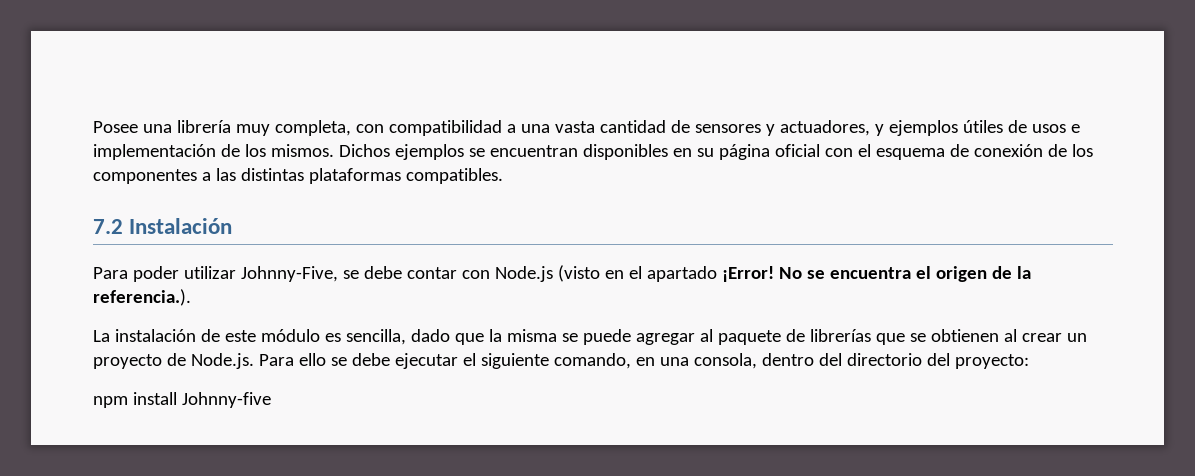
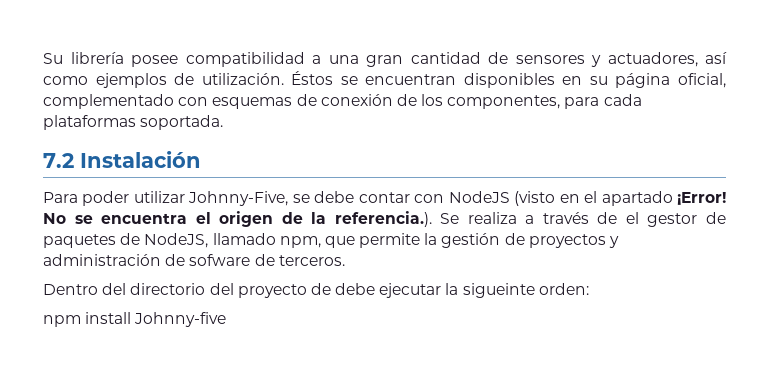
[93,120,384,136] Posee una librería muy completa, con -> [43,52,178,67] Su librería posee
[554,121,595,133] vasta -> [366,55,403,67] gran
[874,120,1080,136] [93,144,464,160] y ejemplos útiles de usos e implementación de los mismos. Dichos ejemplos -> [705,52,727,64] [43,71,334,88] así como ejemplos de utilización. Éstos
[774,144,1093,160] [93,168,503,184] oficial con el esquema de conexión de los componentes a las distintas plataformas compatibles. -> [677,73,726,88] [43,94,642,109] [43,115,224,130] oficial, complementado con esquemas de conexión de los componentes, para cada plataformas soportada.
[494,266,553,282] Node.js -> [448,191,510,203] NodeJS
[93,329,1087,345] [93,353,1029,369] // La instalación de este módulo es sencilla, dado que la misma se puede agregar al paquete de librerías que se obtienen al crear un proyecto de Node.js. Para ello se debe ejecutar el siguiente comando, en una consola, dentro del directorio del proyecto: -> [440,212,726,227] [43,233,620,248] [43,254,345,266] [43,283,589,298] Se realiza a través de el gestor de paquetes de NodeJS, llamado npm, que permite la gestión de proyectos y administración de sofware de terceros. // Dentro del directorio del proyecto de debe ejecutar la sigueinte orden:

